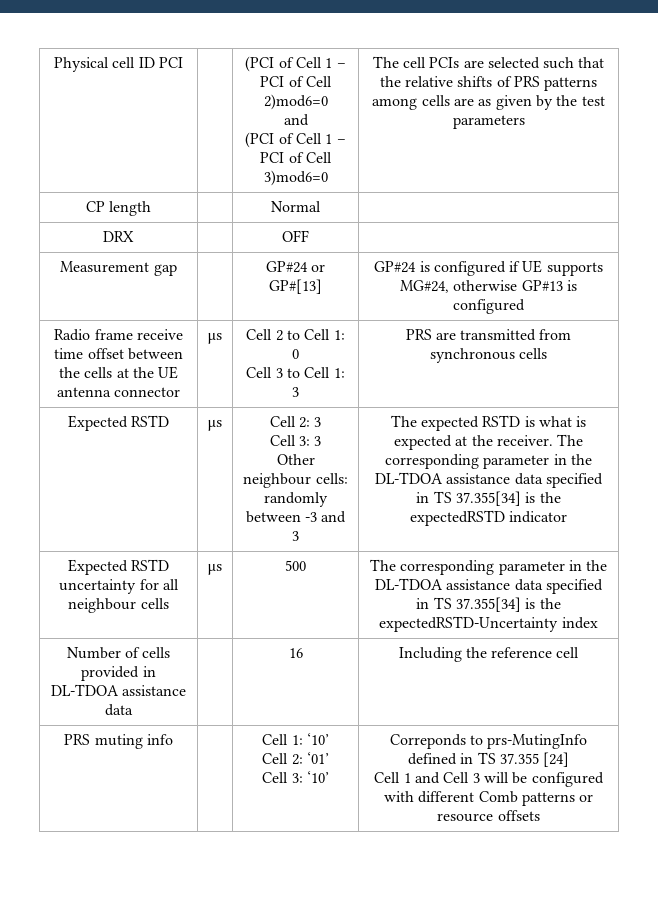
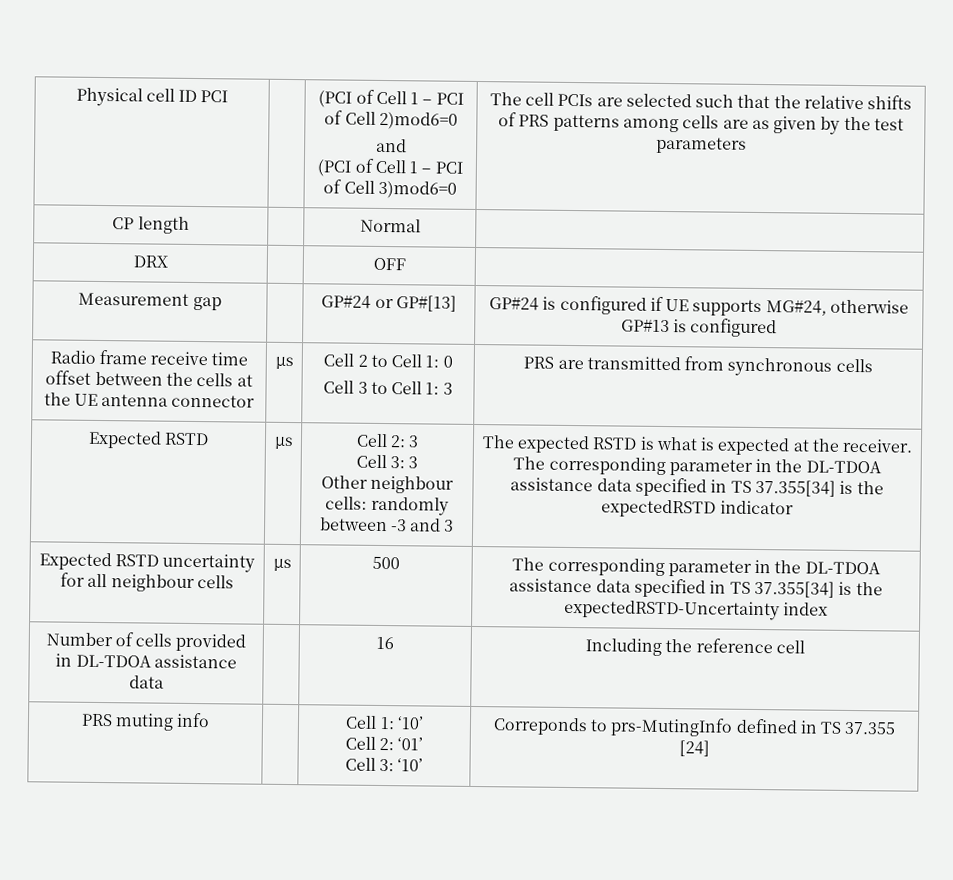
[374,772,604,787] [383,791,594,806] [437,810,540,822] // Cell 1 and Cell 3 will be configured with different Comb patterns or resource offsets -> (710, 748) none

